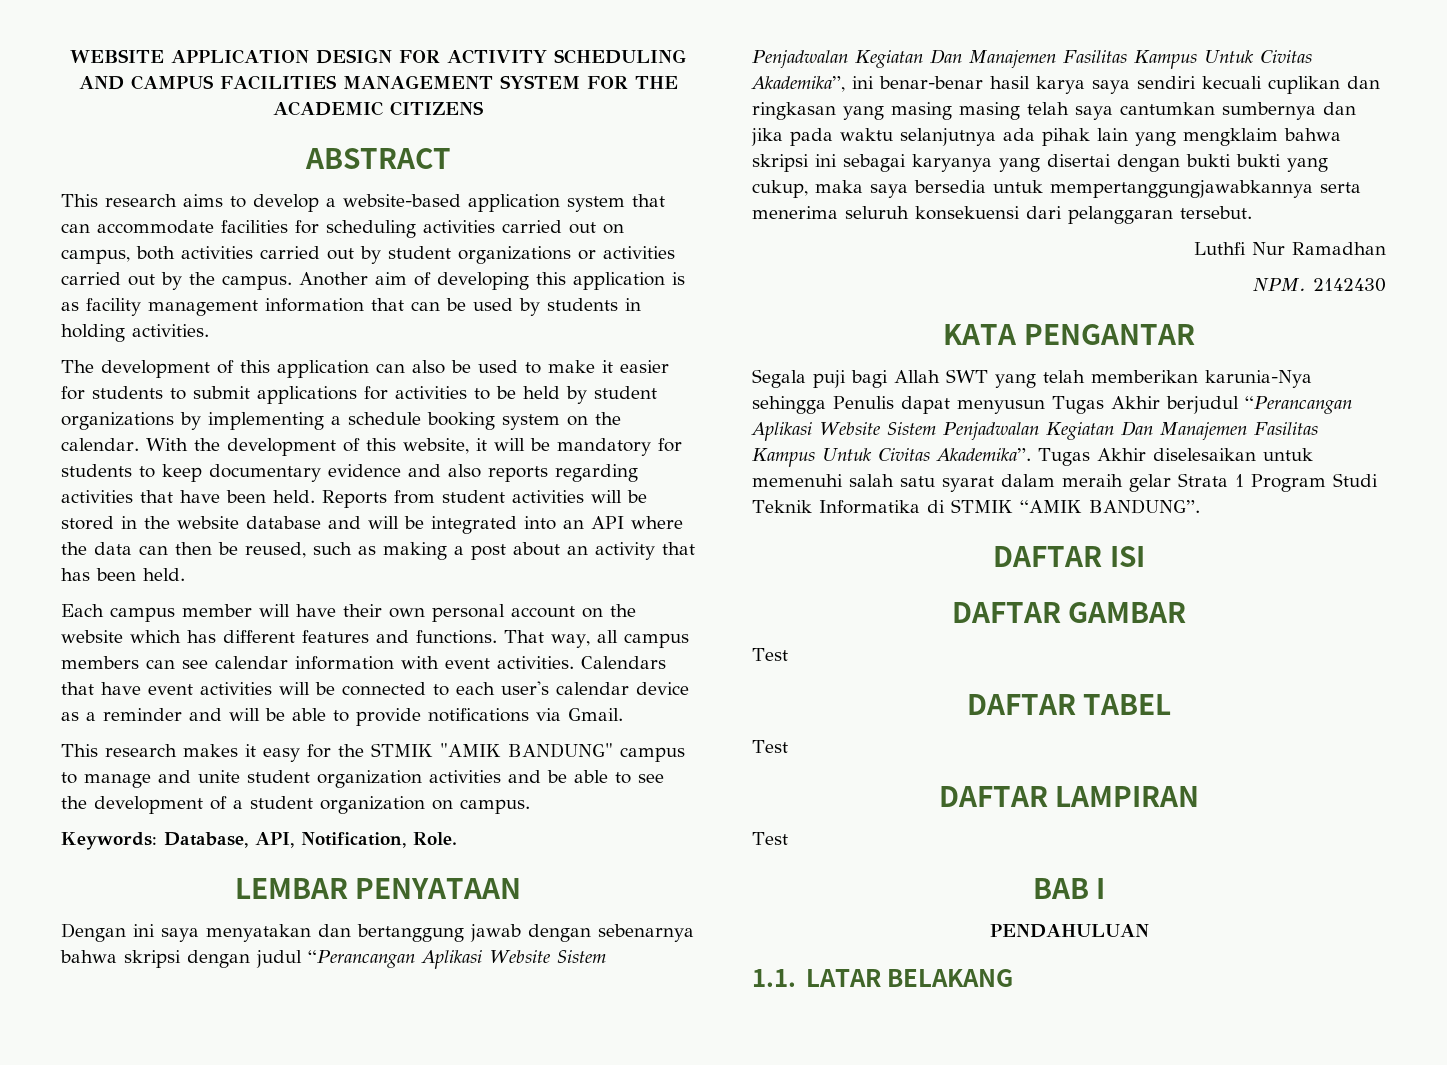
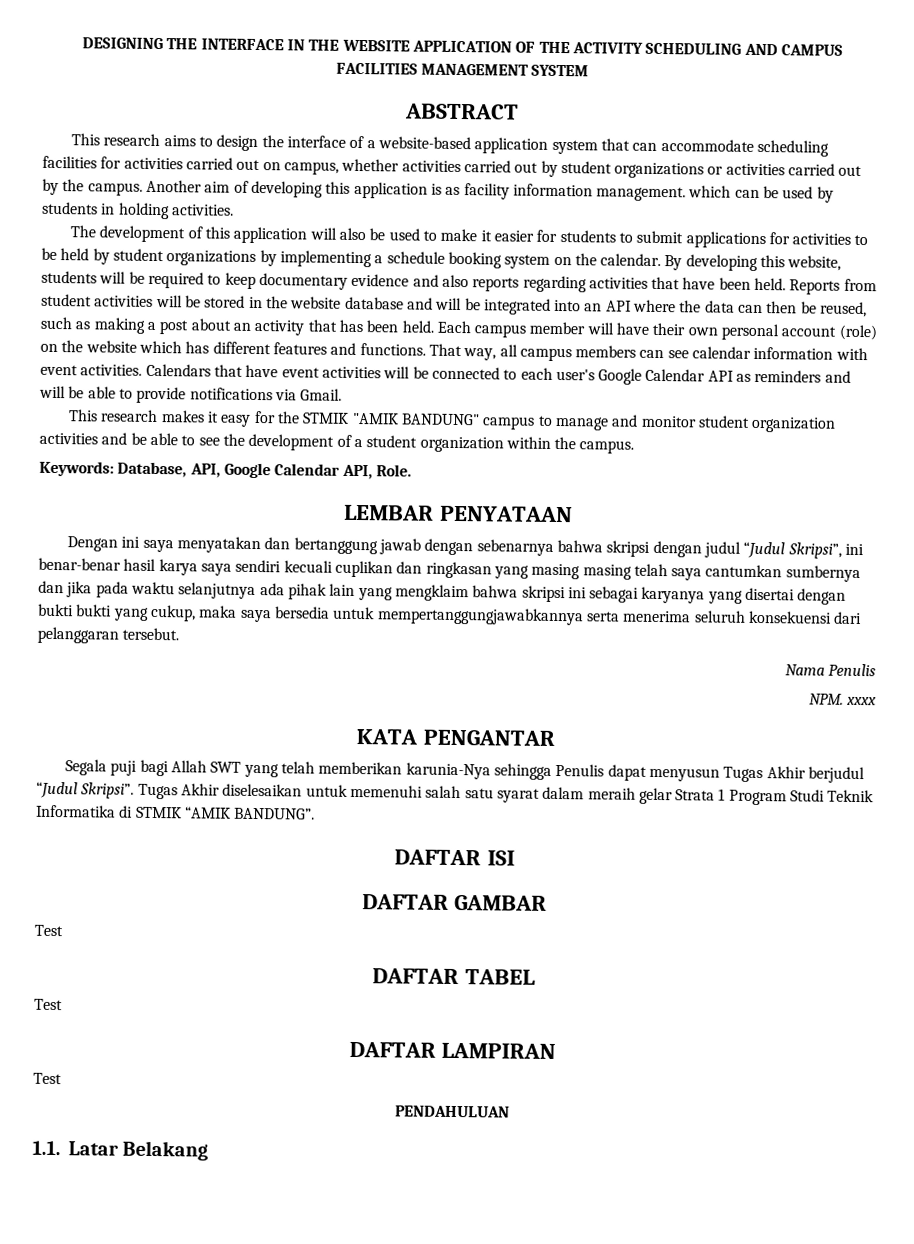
[70,49,440,64] WEBSITE APPLICATION DESIGN FOR -> [82,37,570,54] DESIGNING THE INTERFACE IN THE WEBSITE APPLICATION OF THE
[586,76,678,89] [273,101,484,116] FOR THE ACADEMIC CITIZENS -> (590, 70) none
[253,194,319,212] develop -> [216,134,365,152] design the interface of
(214, 227) none -> [756,139,829,157] scheduling
[326,220,416,238] scheduling -> (122, 162) none
[136,246,175,260] both -> [341,158,400,172] whether
[148,298,404,316] management information that -> [512,183,732,202] information management. which
[376,363,405,373] can -> [309,227,337,240] will
[145,438,360,456] With the development of -> [664,254,758,271] By developing
[475,438,682,456] [61,464,132,477] it will be mandatory for students -> [41,270,204,289] students will be required
(185, 574) // -> (434, 326) none
(575, 612) none -> [838,324,877,341] (role)
[556,682,689,695] [61,708,182,721] calendar device as a reminder -> [598,368,822,385] Google Calendar API as reminders
[198,770,240,783] unite -> [640,415,697,428] monitor
[432,800,453,810] on -> [505,436,577,450] within the
[301,832,406,848] Notification, -> [223,462,373,480] Google Calendar API,
[308,950,606,969] [752,49,1312,69] [751,76,845,92] “Perancangan Aplikasi Website Sistem Penjadwalan Kegiatan Dan Manajemen Fasilitas Kampus Untuk Civitas Akademika”, -> [743,541,842,559] “Judul Skripsi”,
[1194,242,1386,255] Luthfi Nur Ramadhan -> [784,663,877,677] Nama Penulis
[1313,278,1386,292] 2142430 -> [846,696,878,706] xxxx
[1244,396,1352,414] [751,421,1318,441] [752,448,1031,467] “Perancangan Aplikasi Website Sistem Penjadwalan Kegiatan Dan Manajemen Fasilitas Kampus Untuk Civitas Akademika”. -> [36,781,135,799] “Judul Skripsi”.
[1032,878,1106,899] // BAB I -> (62, 1078) none
[805,969,1013,987] LATAR BELAKANG -> [68,1140,209,1161] Latar Belakang

